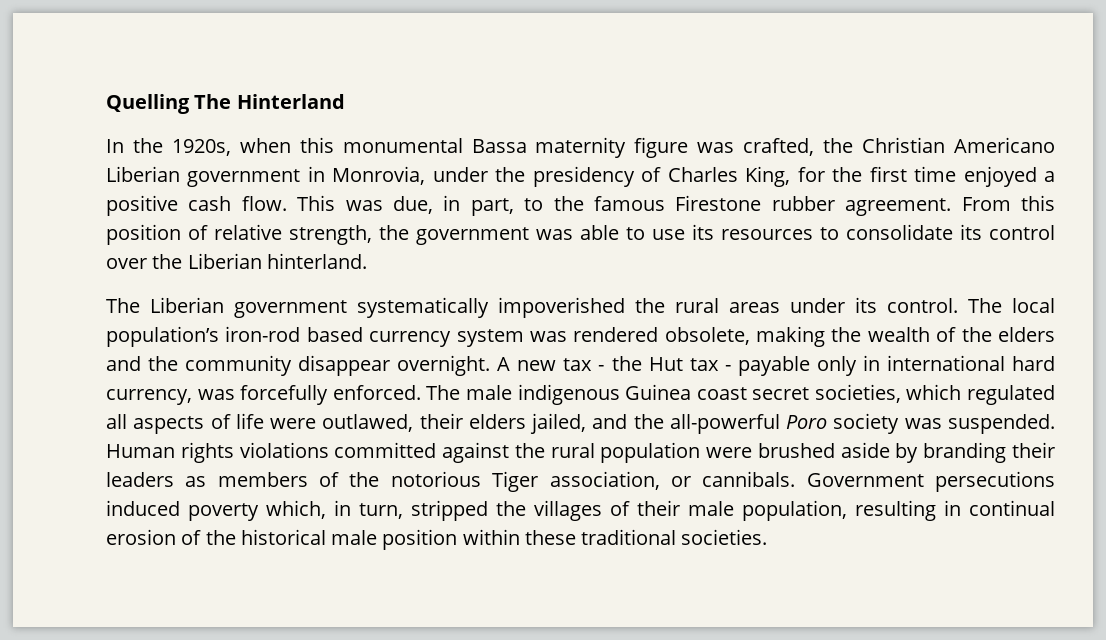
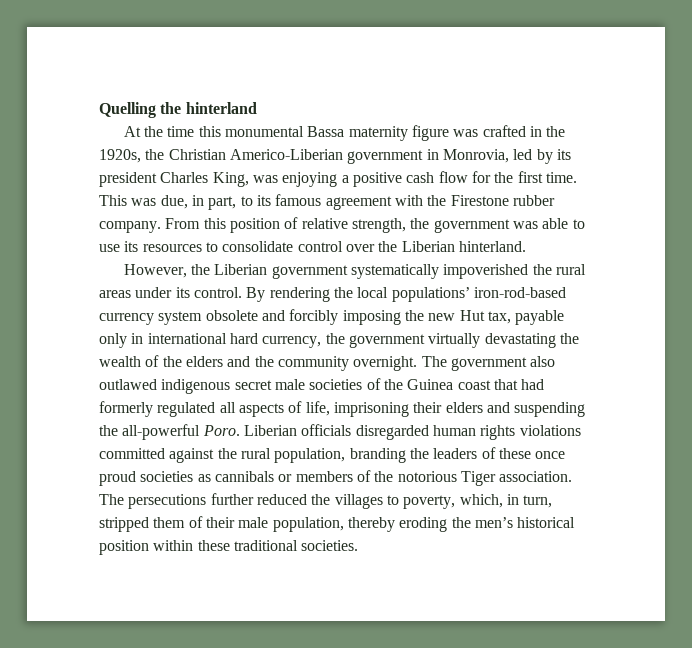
[194,94,345,109] [106,138,291,156] The Hinterland // In the 1920s, when -> [160,102,257,114] [123,126,195,137] the hinterland // At the time
[743,137,1055,156] [106,166,1056,187] [106,195,287,216] crafted, the Christian Americano Liberian government in Monrovia, under the presidency of Charles King, for the first time enjoyed a positive cash flow. -> [482,125,566,137] [99,149,571,164] [99,171,577,187] crafted in the 1920s, the Christian Americo-Liberian government in Monrovia, led by its president Charles King, was enjoying a positive cash flow for the first time.
[553,196,665,211] the famous -> [256,194,447,210] its famous agreement with the
[845,198,952,216] agreement. -> [99,221,161,233] company.
[960,224,982,240] its -> (294, 246) none
[106,298,140,313] The -> [123,264,211,278] However, the
[968,298,1055,313] [106,326,826,347] The local population’s iron-rod based currency system was rendered obsolete, making -> [246,287,566,302] [99,309,565,325] [99,333,556,348] By rendering the local populations’ iron-rod-based currency system obsolete and forcibly imposing the new Hut tax, payable only in international hard currency, the government virtually devastating
[298,355,1055,376] [106,384,1055,405] [106,413,1055,434] [106,444,175,458] disappear overnight. A new tax - the Hut tax - payable only in international hard currency, was forcefully enforced. The male indigenous Guinea coast secret societies, which regulated all aspects of life were outlawed, their elders jailed, and the all-powerful Poro society was suspended. Human -> [353,356,556,371] [99,378,545,394] [99,401,586,417] [99,424,476,440] overnight. The government also outlawed indigenous secret male societies of the Guinea coast that had formerly regulated all aspects of life, imprisoning their elders and suspending the all-powerful Poro. Liberian officials disregarded human
[600,442,1055,463] [106,472,207,487] population were brushed aside by branding their leaders as -> [274,447,566,463] [99,471,293,486] population, branding the leaders of these once proud societies as cannibals or
[549,471,1055,492] [106,500,259,521] association, or cannibals. Government persecutions induced poverty -> [499,471,573,482] [99,493,456,509] association. The persecutions further reduced the villages to poverty,
[496,500,602,521] the villages -> [153,517,186,528] them
[855,500,1055,521] [106,529,378,545] resulting in continual erosion of the historical male -> [347,517,576,532] thereby eroding the men’s historical

